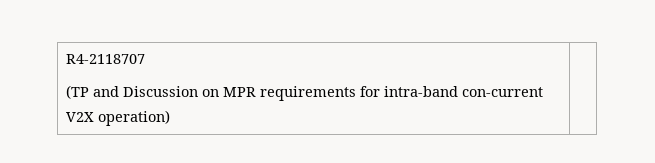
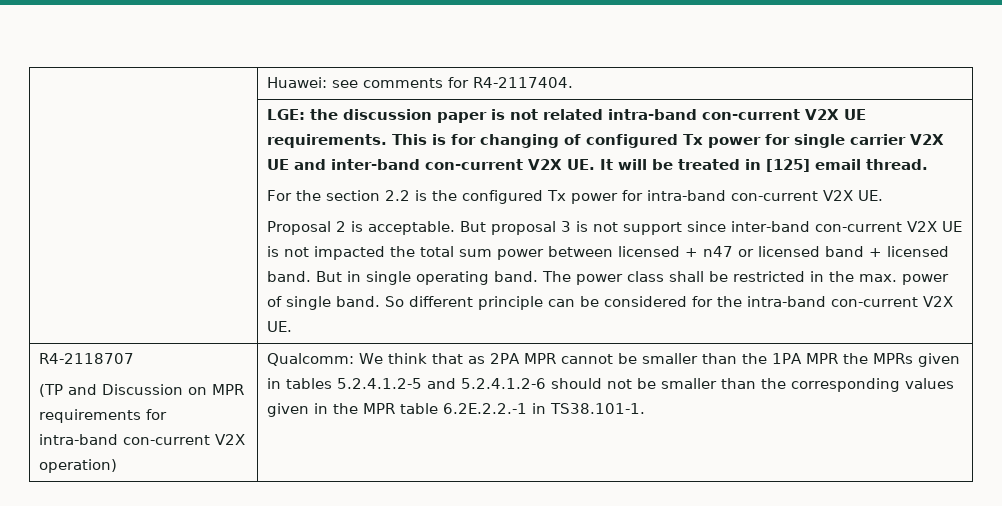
(66, 59) none -> [266,77,573,88] [266,109,866,123] [266,134,944,148] [266,159,928,172] [266,190,883,204] [266,221,962,235] [266,246,949,260] [266,271,949,285] [266,296,953,310] [266,321,292,332] | Huawei: see comments for R4-2117404. // | LGE: the discussion paper is not related intra-band con-current V2X UE requirements. This is for changing of configured Tx power for single carrier V2X UE and inter-band con-current V2X UE. It will be treated in [125] email thread. // For the section 2.2 is the configured Tx power for intra-band con-current V2X UE. // Proposal 2 is acceptable. But proposal 3 is not support since inter-band con-current V2X UE is not impacted the total sum power between licensed + n47 or licensed band + licensed band. But in single operating band. The power class shall be restricted in the max. power of single band. So different principle can be considered for the intra-band con-current V2X UE. //
(171, 118) none -> [266,353,960,367] [266,378,954,392] [266,403,645,417] Qualcomm: We think that as 2PA MPR cannot be smaller than the 1PA MPR the MPRs given in tables 5.2.4.1.2-5 and 5.2.4.1.2-6 should not be smaller than the corresponding values given in the MPR table 6.2E.2.2.-1 in TS38.101-1.

